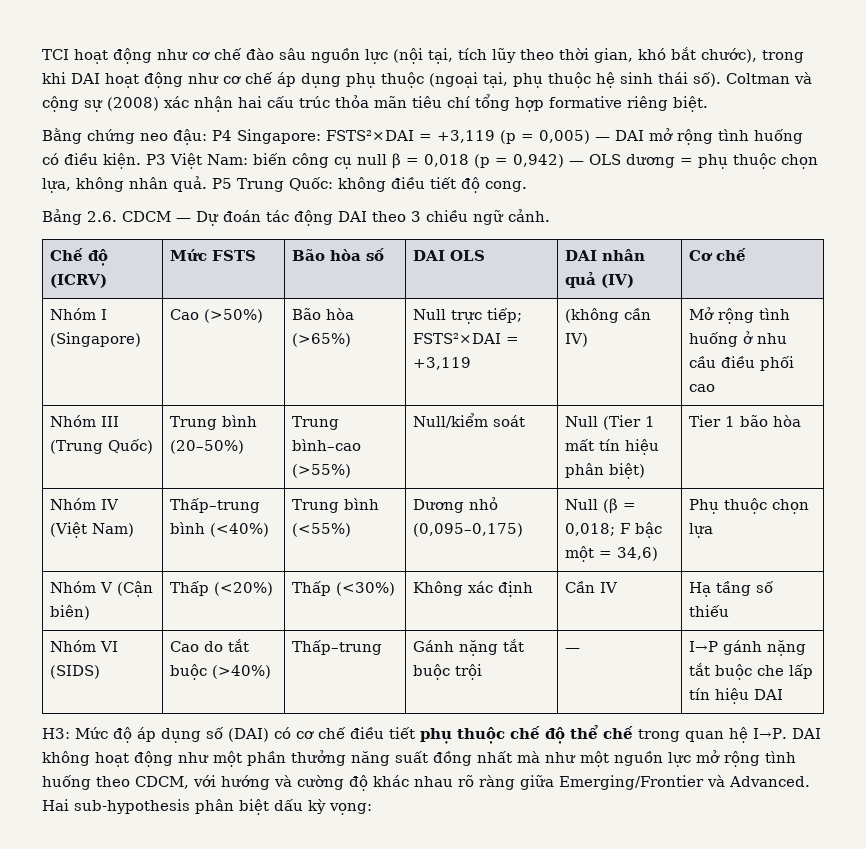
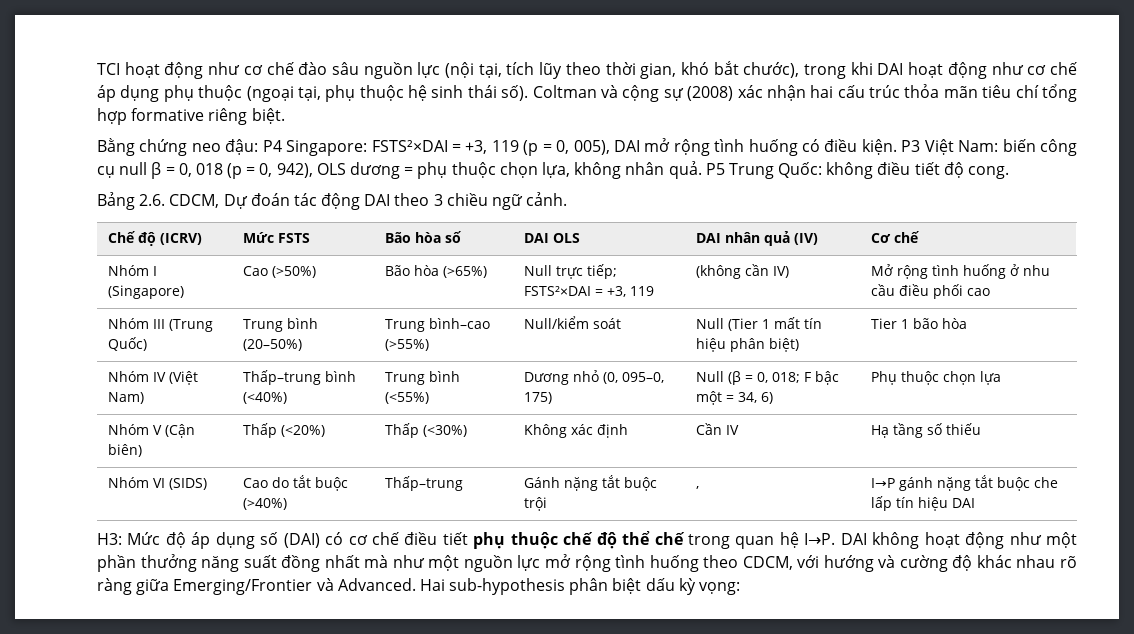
[437,130,610,144] +3,119 (p = 0,005) — -> [465,140,610,156] +3, 119 (p = 0, 005),
[424,154,584,168] 0,018 (p = 0,942) — -> [178,163,313,179] 0, 018 (p = 0, 942),
[122,211,191,222] CDCM — -> [169,194,220,208] CDCM,
[413,357,472,370] +3,119 -> [607,286,655,297] +3, 119
[413,523,524,537] (0,095–0,175) -> [603,372,665,384] [524,392,553,404] (0, 095–0, 175)
[565,523,616,536] 0,018; -> [757,372,801,383] 0, 018;
[617,547,659,561] 34,6) -> [738,392,774,404] 34, 6)
[565,648,581,652] — -> [696,486,700,489] ,

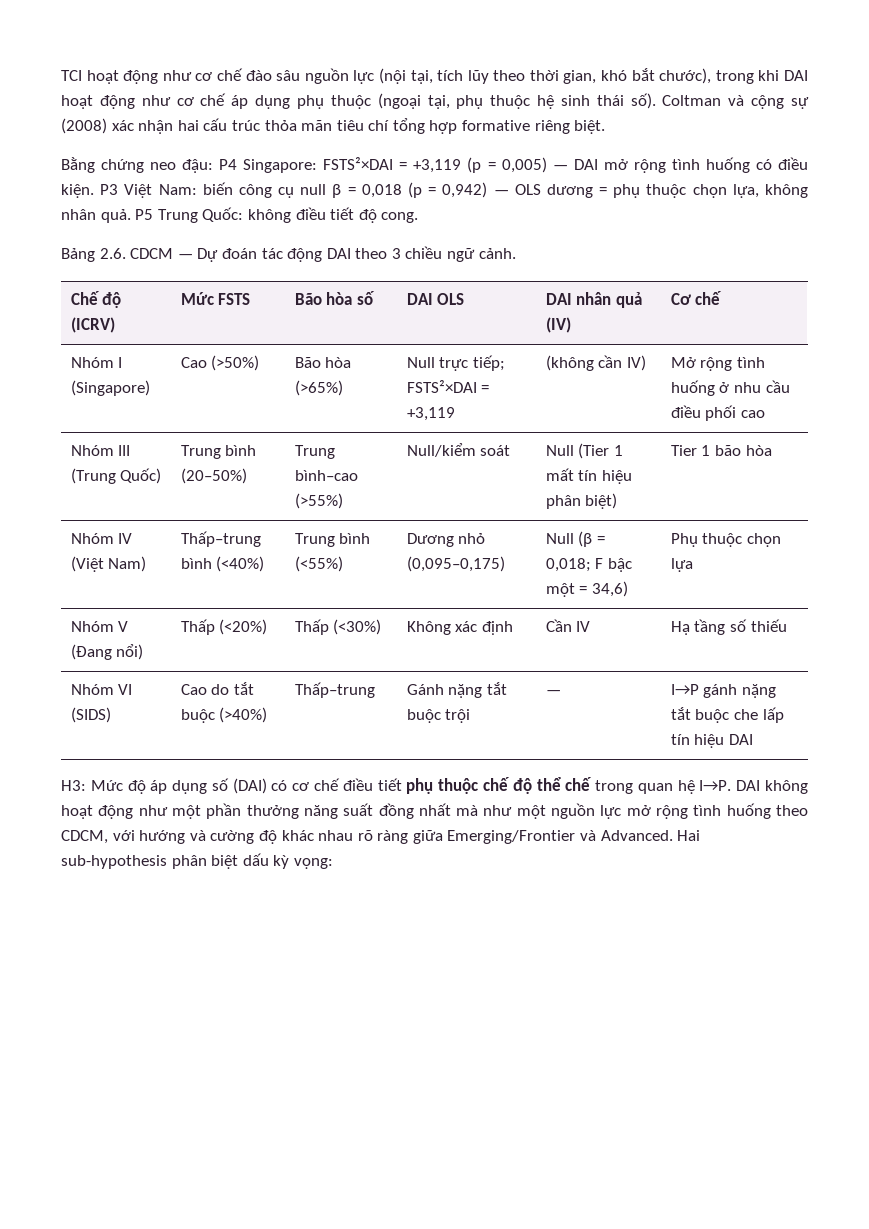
[465,140,610,156] +3, 119 (p = 0, 005), -> [413,157,568,173] +3,119 (p = 0,005) —
[178,163,313,179] 0, 018 (p = 0, 942), -> [361,182,509,198] 0,018 (p = 0,942) —
[169,194,220,208] CDCM, -> [130,248,193,259] CDCM —
[607,286,655,297] +3, 119 -> [406,407,455,421] +3,119
[603,372,665,384] [524,392,553,404] (0, 095–0, 175) -> [406,556,505,572] (0,095–0,175)
[757,372,801,383] 0, 018; -> [545,558,591,572] 0,018;
[738,392,774,404] 34, 6) -> [591,581,628,597] 34,6)
[165,424,196,438] [108,444,143,457] (Cận biên) -> [70,644,144,660] (Đang nổi)
[696,486,700,489] , -> [545,690,561,695] —

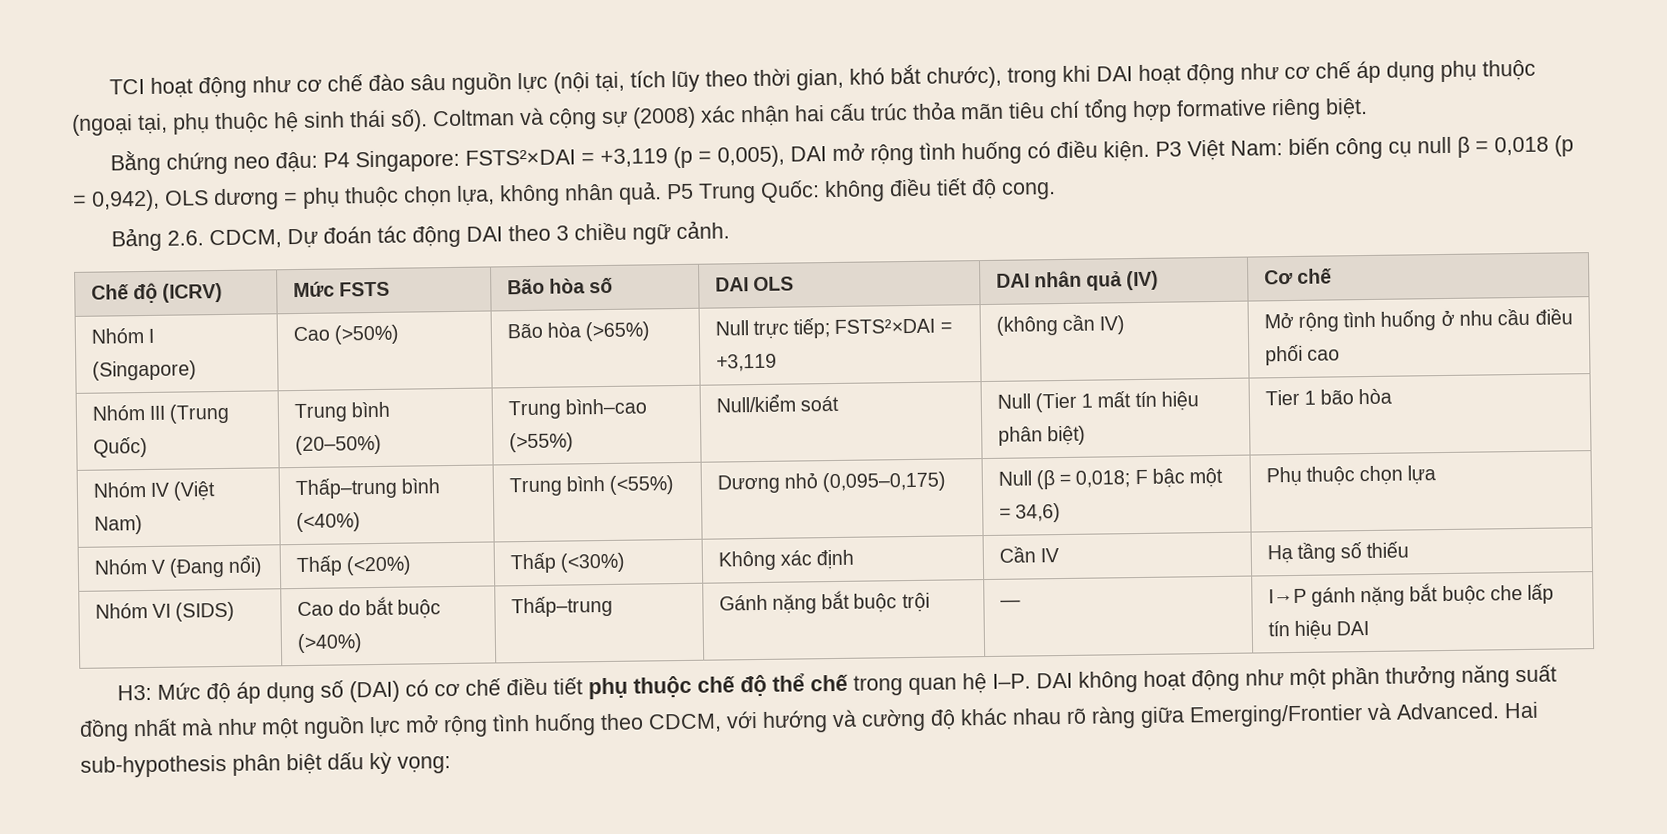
[501,157,568,173] 0,005) — -> [716,145,785,168] 0,005),
[442,182,509,198] 0,942) — -> [91,189,160,212] 0,942),
[130,248,193,259] CDCM — -> [208,229,282,249] CDCM,
[233,682,254,695] tắt -> [365,596,395,616] bắt
[486,682,507,695] tắt -> [821,590,851,610] bắt
[670,707,691,720] tắt -> [1409,583,1439,602] bắt
[699,780,732,791] I→P. -> [991,673,1031,689] I–P.

